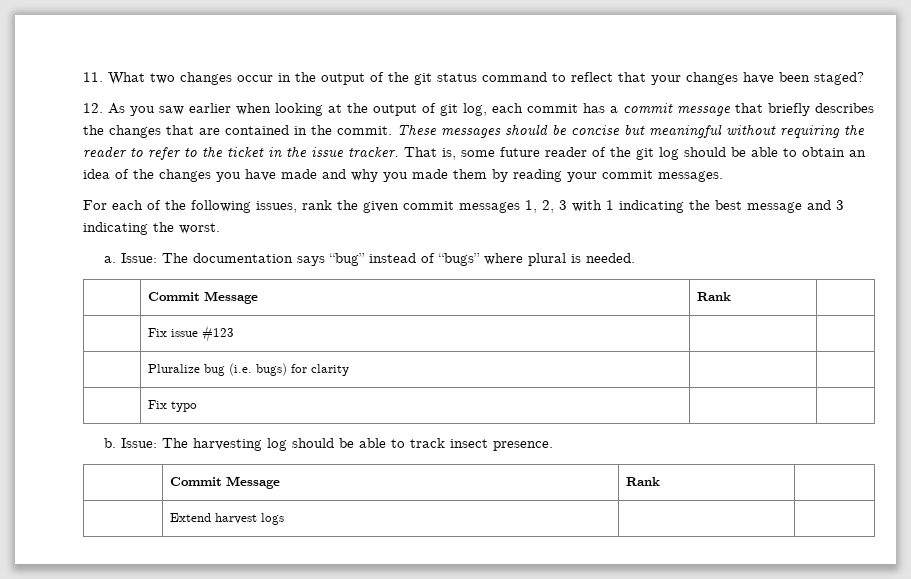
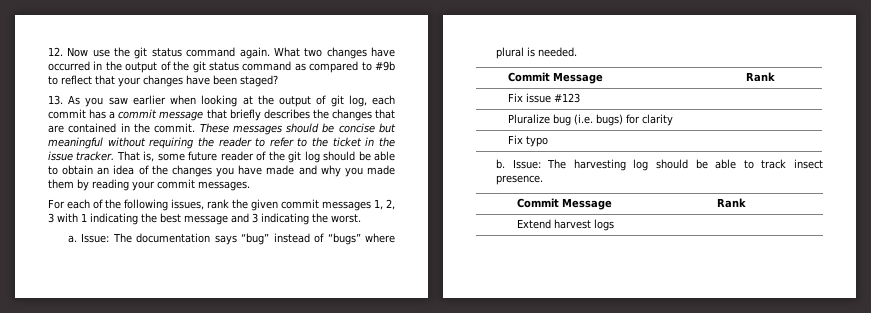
[83,72,103,82] 11. -> [48,47,270,59] 12. Now use the git status command again.
[237,75,273,82] occur -> [371,47,396,57] [48,61,90,71] have occurred
(547, 77) none -> [294,61,396,73] as compared to #9b
[83,103,103,113] 12. -> [48,95,63,105] 13.

